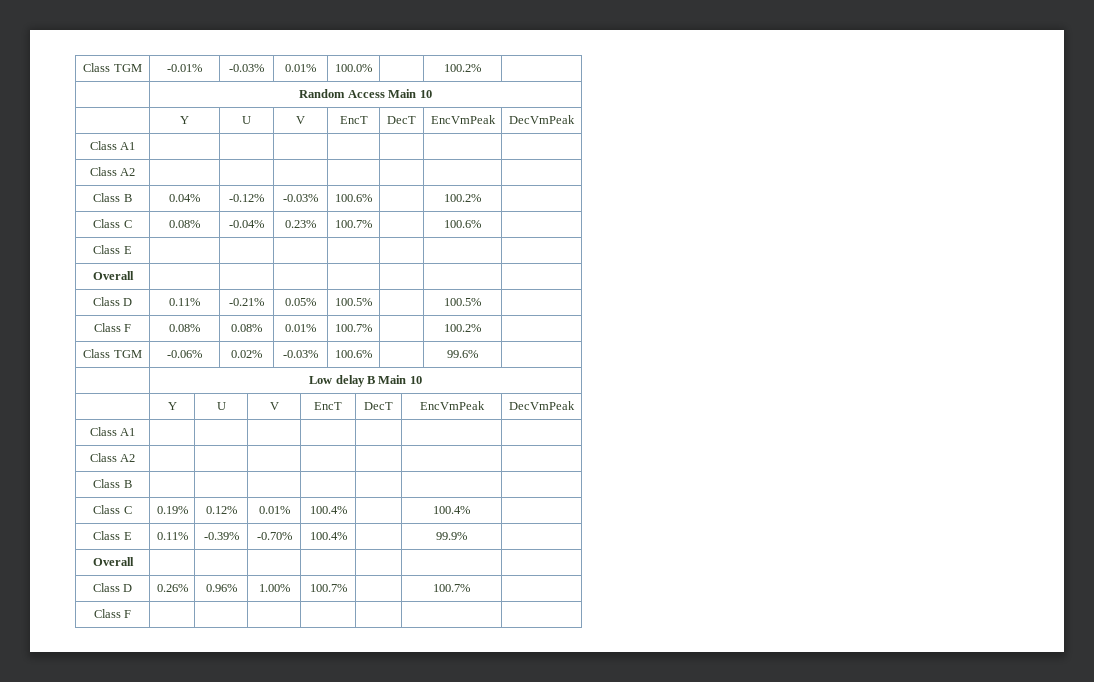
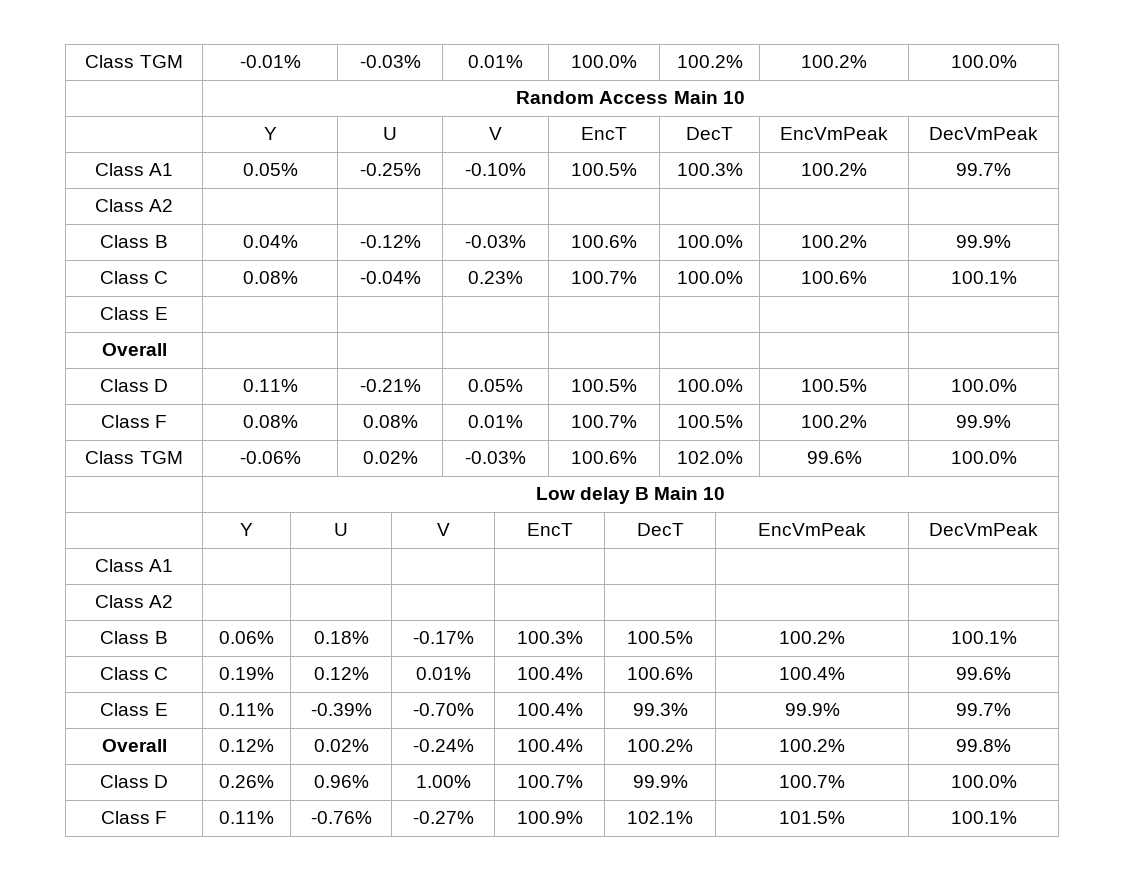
[444,64,481,72] | 100.2% | -> [676,55,743,68] [801,55,867,68] [950,55,1017,68] 100.2% | 100.2% | 100.0%
(136, 146) | | | | | | -> [242,163,298,176] [359,163,421,176] [465,163,526,176] [571,163,637,176] [676,163,743,176] [801,163,867,176] [956,163,1011,176] 0.05% | -0.25% | -0.10% | 100.5% | 100.3% | 100.2% | 99.7%
[444,194,481,202] | 100.2% | -> [676,235,743,248] [801,235,867,248] [956,235,1011,248] 100.0% | 100.2% | 99.9%
[444,220,481,228] | 100.6% | -> [676,271,743,284] [801,271,867,284] [950,271,1017,284] 100.0% | 100.6% | 100.1%
[444,298,481,306] | 100.5% | -> [676,379,743,392] [801,379,867,392] [950,379,1017,392] 100.0% | 100.5% | 100.0%
[444,324,481,332] | 100.2% | -> [676,415,743,428] [801,415,867,428] [956,415,1011,428] 100.5% | 100.2% | 99.9%
(372, 354) none -> [676,451,743,464] 102.0%
(478, 354) none -> [950,451,1017,464] 100.0%
(132, 484) | | | | | | -> [219,631,274,644] [313,631,369,644] [412,631,474,644] [516,631,583,644] [627,631,693,644] [779,631,845,644] [950,631,1017,644] 0.06% | 0.18% | -0.17% | 100.3% | 100.5% | 100.2% | 100.1%
[433,506,470,514] | 100.4% | -> [627,667,693,680] [779,667,845,680] [956,667,1011,680] 100.6% | 100.4% | 99.6%
[436,532,467,540] [92,557,134,566] | 99.9% | // Overall | | | | | | | -> [632,703,688,716] [784,703,840,716] [956,703,1011,716] [101,739,167,752] [219,739,274,752] [313,739,369,752] [412,739,474,752] [516,739,583,752] [627,739,693,752] [779,739,845,752] [956,739,1011,752] 99.3% | 99.9% | 99.7% // Overall | 0.12% | 0.02% | -0.24% | 100.4% | 100.2% | 100.2% | 99.8%
[433,584,470,592] [93,609,132,618] | 100.7% | // Class F | | | | | | | -> [632,775,688,788] [779,775,845,788] [950,775,1017,788] [100,811,168,824] [219,811,274,824] [310,811,372,824] [412,811,474,824] [516,811,583,824] [627,811,693,824] [779,811,845,824] [950,811,1017,824] 99.9% | 100.7% | 100.0% // Class F | 0.11% | -0.76% | -0.27% | 100.9% | 102.1% | 101.5% | 100.1%

